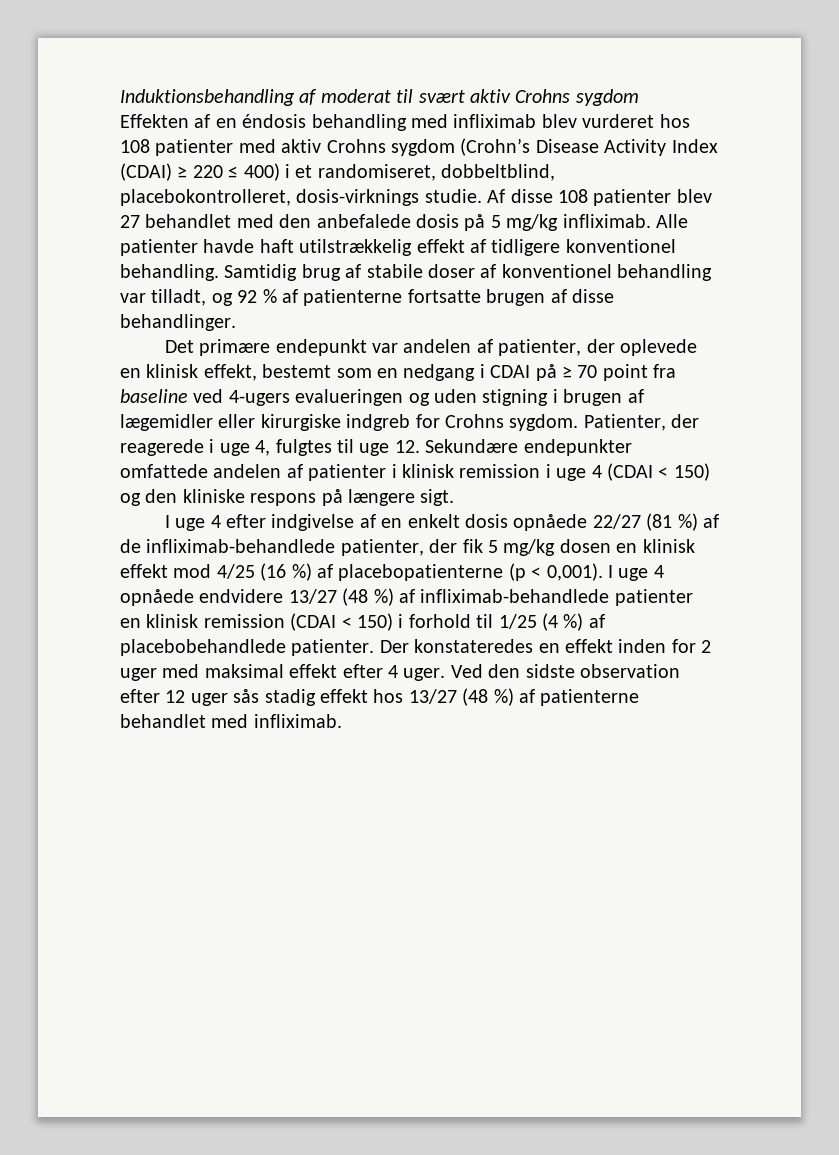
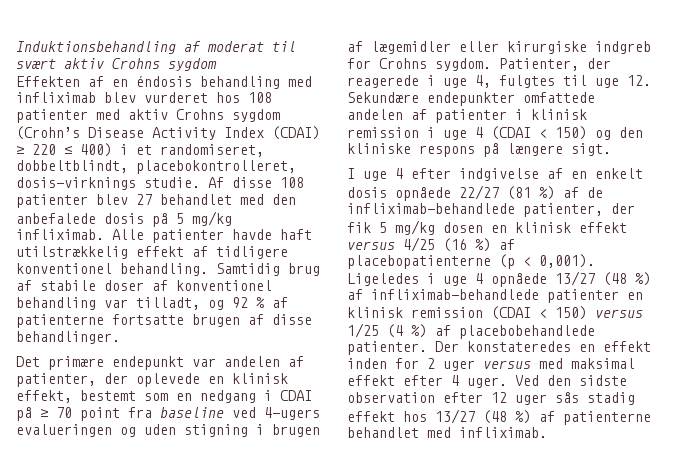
[441,164,556,181] dobbeltblind, -> [16,160,128,173] dobbeltblindt,
[173,564,212,578] mod -> [347,241,395,250] versus
[608,565,613,578] I -> [347,273,435,286] Ligeledes i
[199,589,284,603] endvidere -> (547, 280) none
[398,614,494,628] i forhold til -> [595,309,643,318] versus
(157, 674) none -> [483,360,531,369] versus

